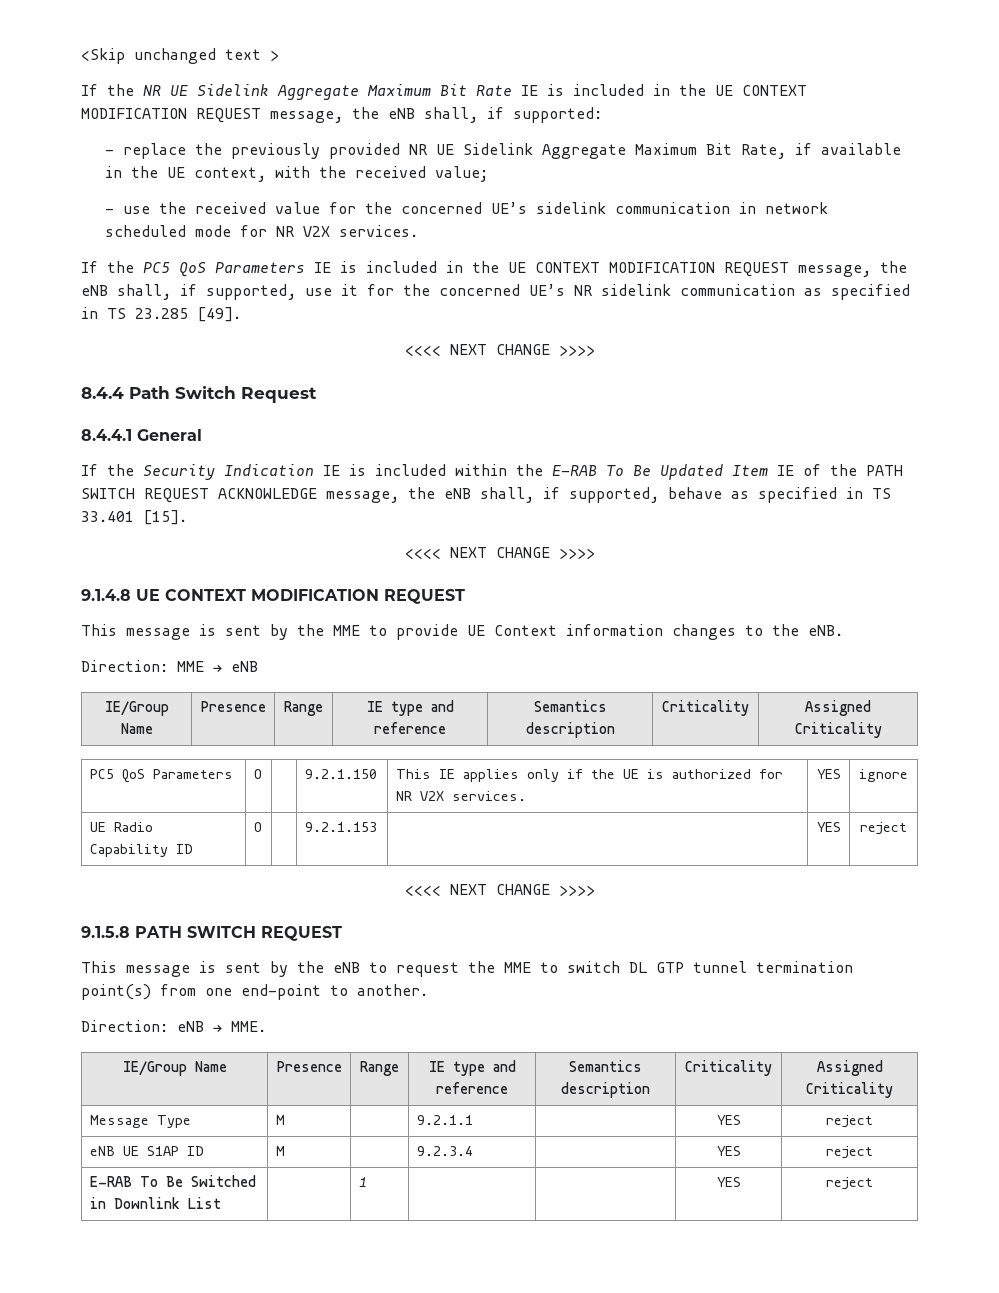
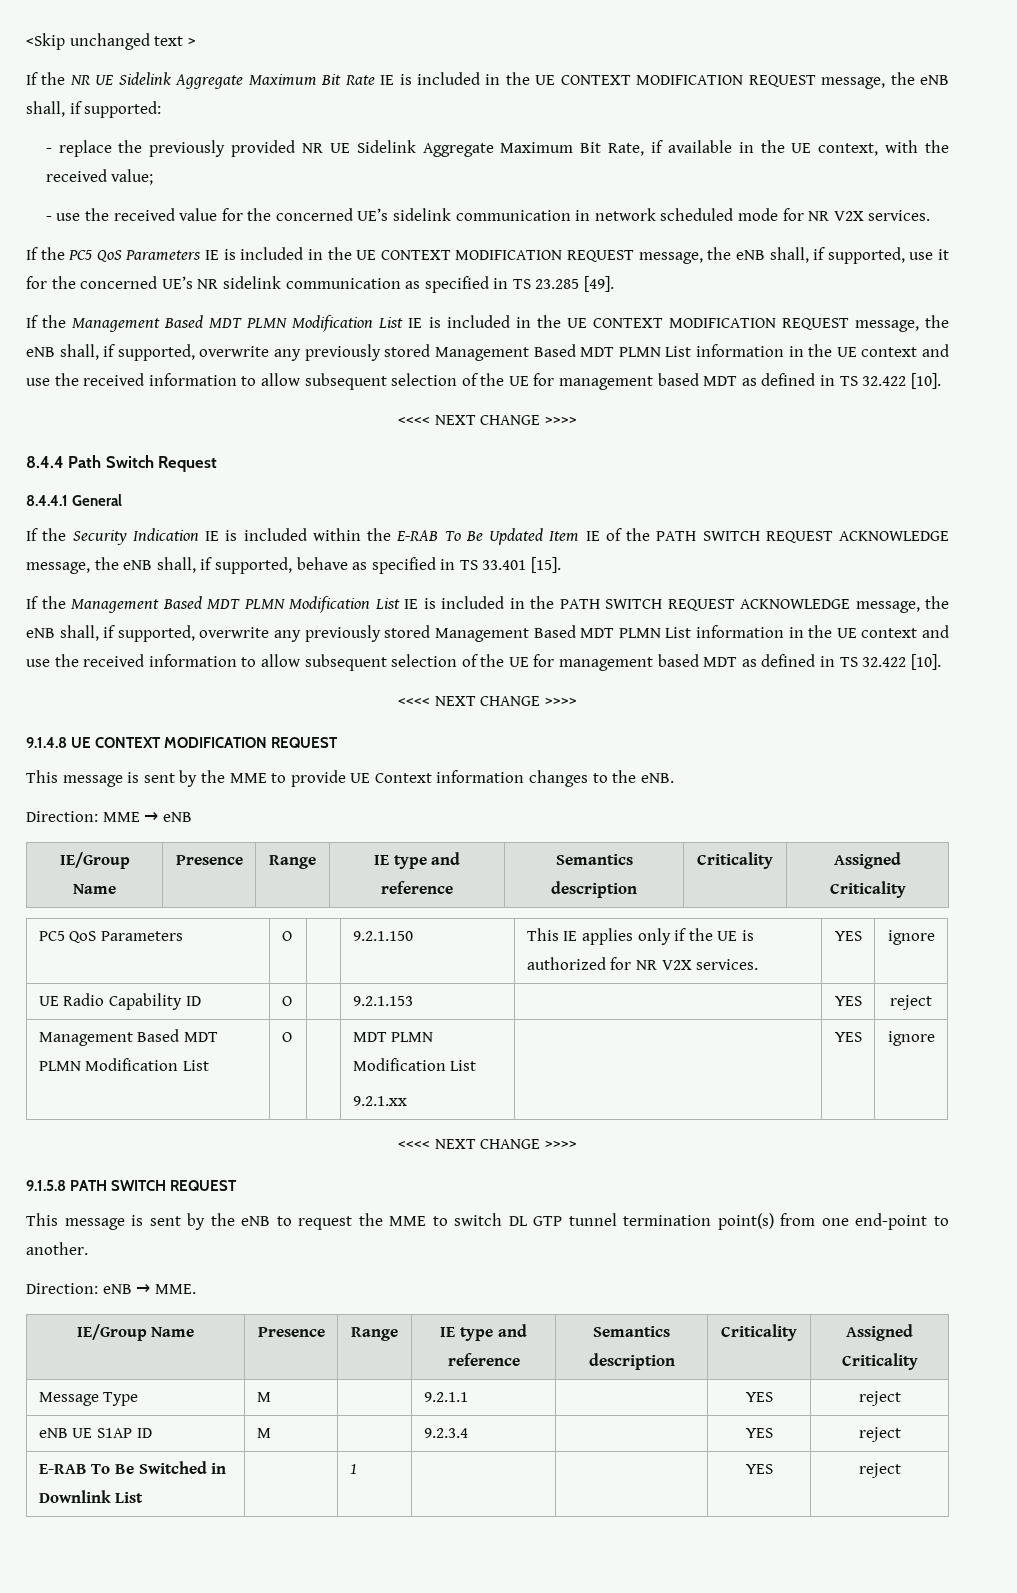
(241, 314) none -> [26,315,949,332] [26,344,949,361] [26,373,941,390] // If the Management Based MDT PLMN Modification List IE is included in the UE CONTEXT MODIFICATION REQUEST message, the eNB shall, if supported, overwrite any previously stored Management Based MDT PLMN List information in the UE context and use the received information to allow subsequent selection of the UE for management based MDT as defined in TS 32.422 [10].
(187, 517) none -> [26,596,949,613] [26,625,949,642] [26,654,941,671] // If the Management Based MDT PLMN Modification List IE is included in the PATH SWITCH REQUEST ACKNOWLEDGE message, the eNB shall, if supported, overwrite any previously stored Management Based MDT PLMN List information in the UE context and use the received information to allow subsequent selection of the UE for management based MDT as defined in TS 32.422 [10].
(907, 828) none -> [38,1029,218,1046] [38,1058,209,1071] [281,1032,292,1042] [352,1032,434,1042] [352,1058,477,1071] [352,1096,407,1106] [834,1032,862,1042] [887,1031,935,1046] // Management Based MDT PLMN Modification List | O | | MDT PLMN Modification List // 9.2.1.xx | | YES | ignore

